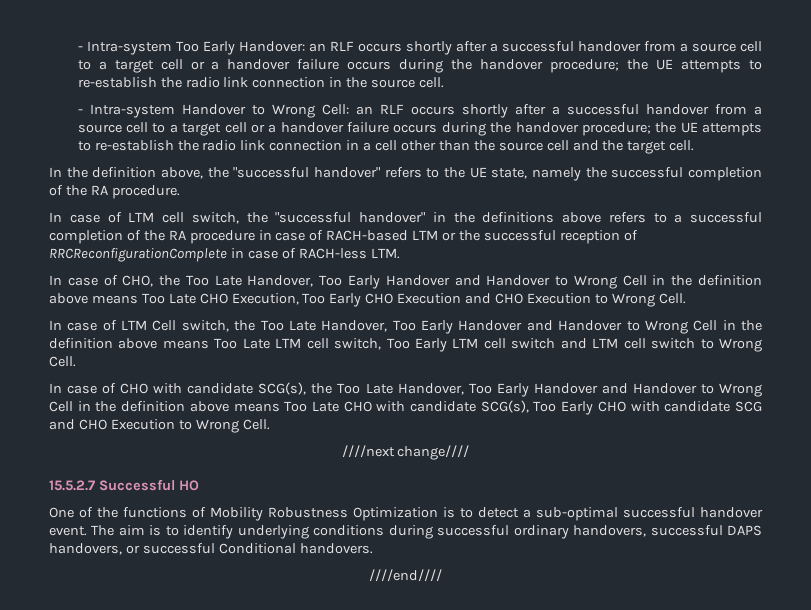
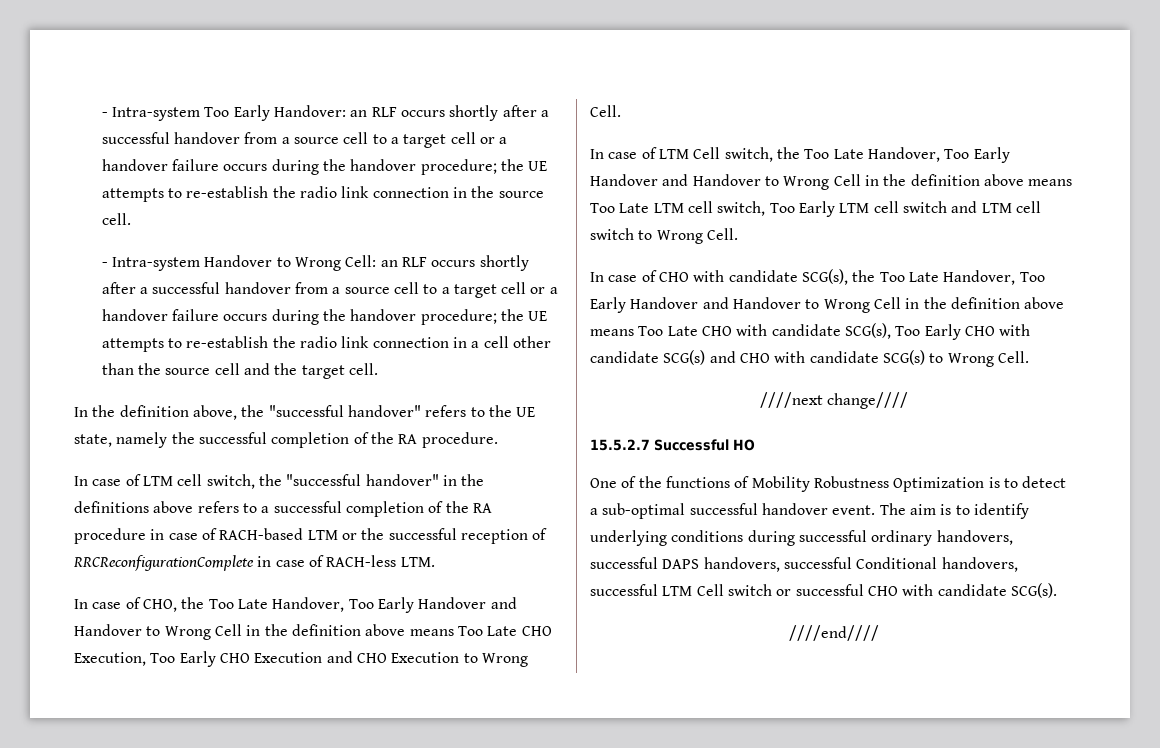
[735,401,762,412] [49,419,175,430] SCG and CHO Execution -> [663,350,925,365] SCG(s) and CHO with candidate SCG(s)
[125,543,373,554] or successful Conditional handovers. -> [783,557,1018,572] [590,583,1057,598] successful Conditional handovers, successful LTM Cell switch or successful CHO with candidate SCG(s).

